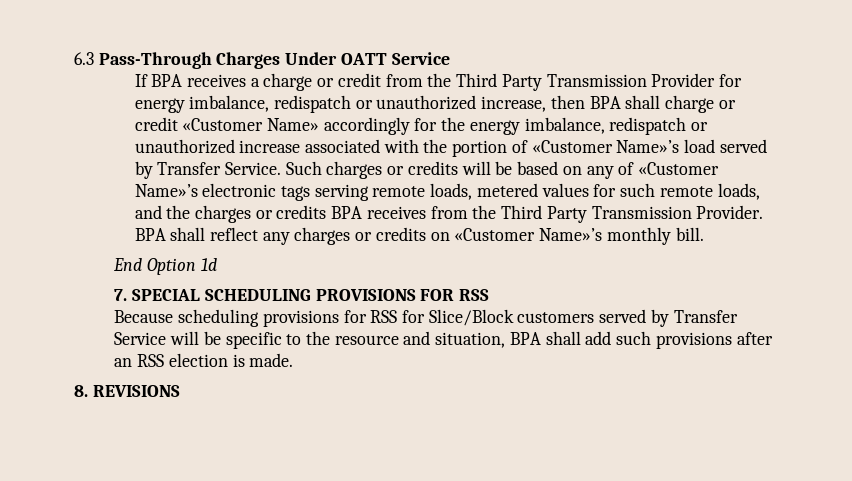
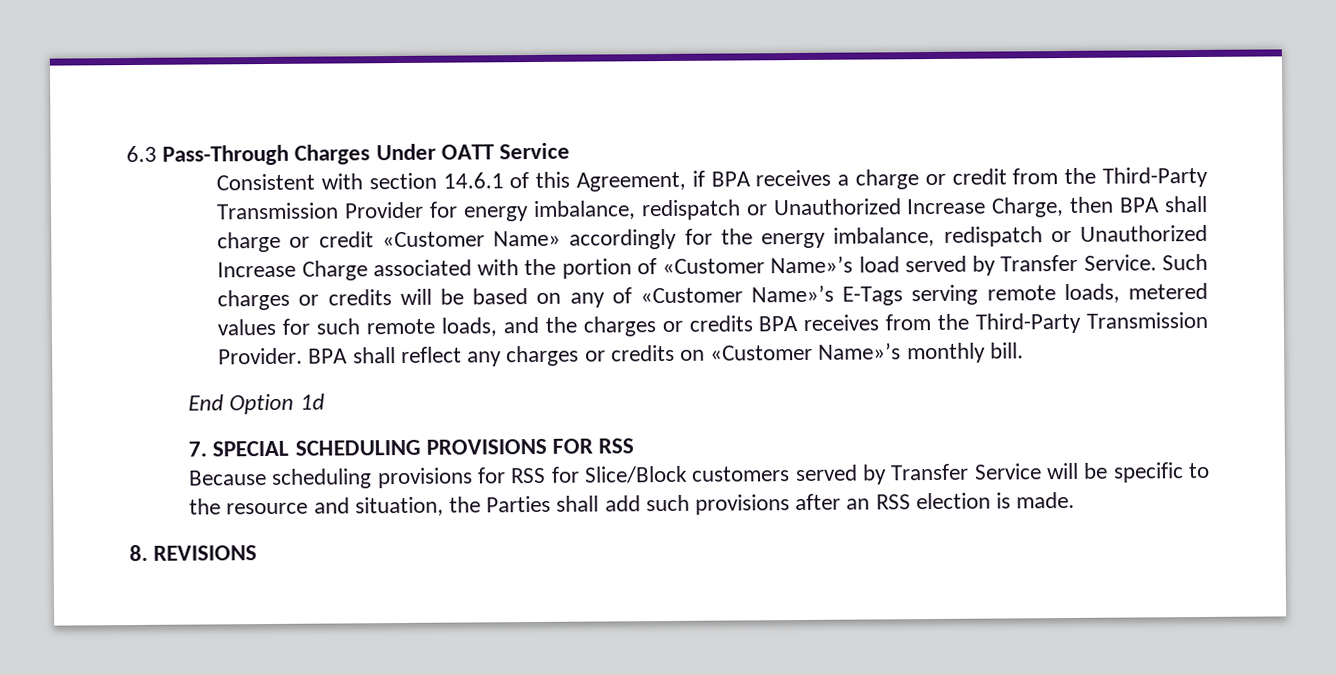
[134,74,148,87] If -> [216,170,705,192] Consistent with section 14.6.1 of this Agreement, if
[456,73,542,91] Third Party -> [1101,166,1208,188] Third-Party
[376,95,547,112] unauthorized increase, -> [772,197,1065,218] Unauthorized Increase Charge,
[134,139,301,154] unauthorized increase -> [1079,224,1208,242] [217,260,368,281] Unauthorized Increase Charge
[202,183,310,201] electronic tags -> [842,286,904,306] E-Tags
[501,205,587,223] Third Party -> [975,312,1082,334] Third-Party
[509,332,541,345] BPA -> [449,495,552,513] the Parties

